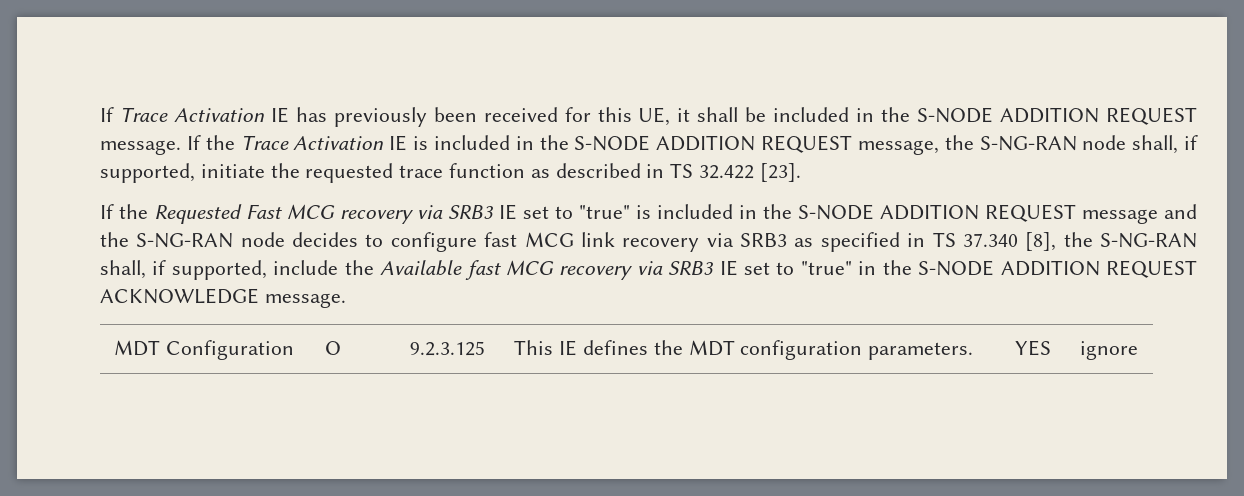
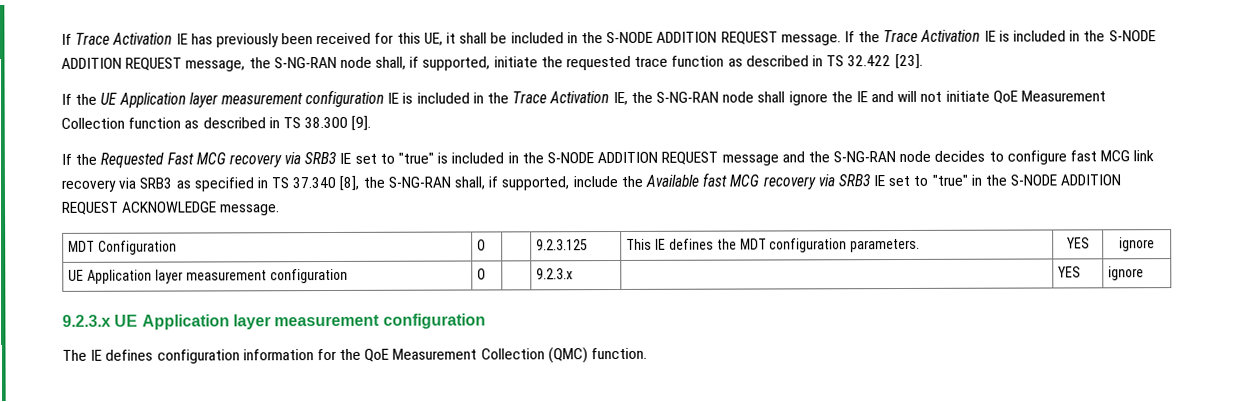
(801, 172) none -> [61,89,1106,108] [61,115,372,131] // If the UE Application layer measurement configuration IE is included in the Trace Activation IE, the S-NG-RAN node shall ignore the IE and will not initiate QoE Measurement Collection function as described in TS 38.300 [9].
(1138, 350) none -> [68,268,348,284] [477,268,487,280] [536,268,574,280] [1057,266,1082,278] [1108,266,1145,281] [62,313,486,330] [62,347,648,364] // UE Application layer measurement configuration | O | | 9.2.3.x | | YES | ignore // 9.2.3.x UE Application layer measurement configuration // The IE defines configuration information for the QoE Measurement Collection (QMC) function.

